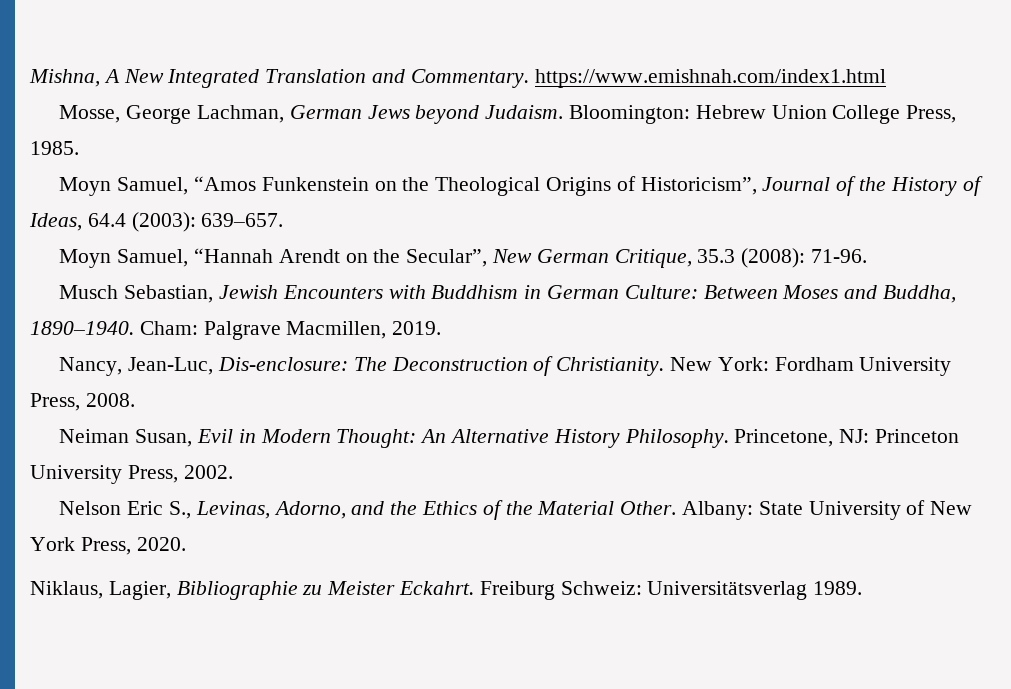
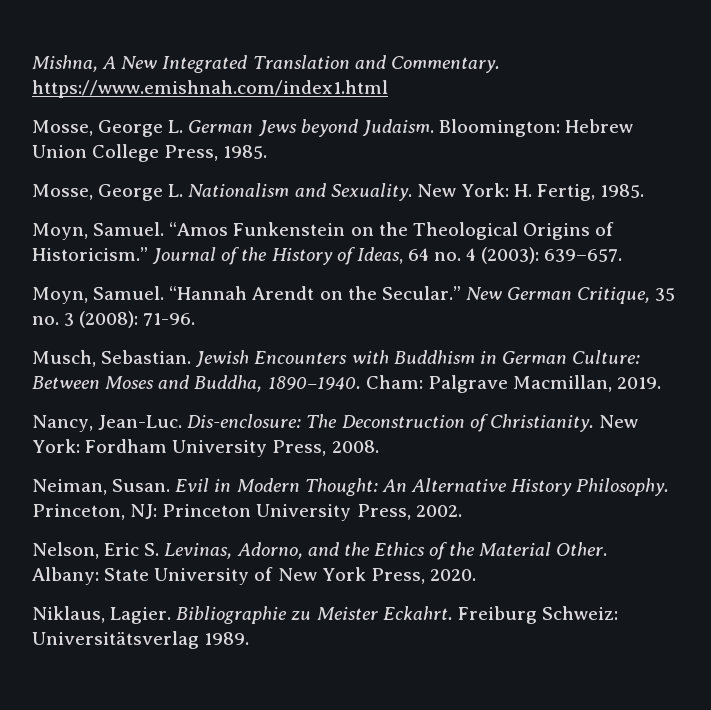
[196,105,284,123] Lachman, -> [168,120,184,133] L.
[59,177,189,196] Moyn Samuel, -> [32,183,645,201] [32,222,165,240] Mosse, George L. Nationalism and Sexuality. New York: H. Fertig, 1985. // Moyn, Samuel.
[640,177,757,195] Historicism”, -> [32,247,148,261] Historicism.”
[87,213,126,227] 64.4 -> [407,248,477,261] 64 no. 4
[59,249,189,268] Moyn Samuel, -> [32,286,165,304] Moyn, Samuel.
[406,249,488,267] Secular”, -> [381,286,461,300] Secular.”
[697,249,736,263] 35.3 -> [655,288,676,301] [32,313,75,326] 35 no. 3
[59,285,214,303] Musch Sebastian, -> [32,350,192,367] Musch, Sebastian.
[286,321,387,339] Macmillen, -> [512,375,612,392] Macmillan,
[128,357,214,375] Jean-Luc, -> [98,415,183,430] Jean-Luc.
[59,429,193,447] Neiman Susan, -> [32,479,171,495] Neiman, Susan.
[734,429,834,447] Princetone, -> [32,504,125,520] Princeton,
[59,501,191,519] Nelson Eric S., -> [32,542,160,559] Nelson, Eric S.
[108,581,171,600] Lagier, -> [110,607,172,624] Lagier.

